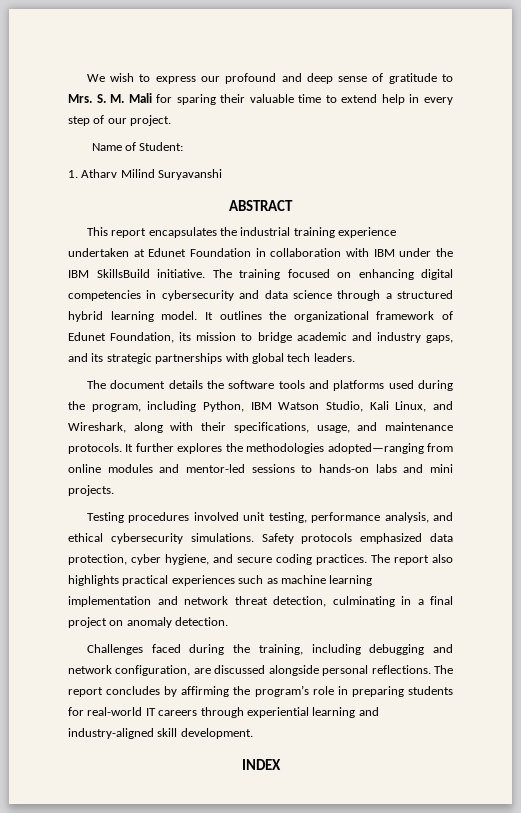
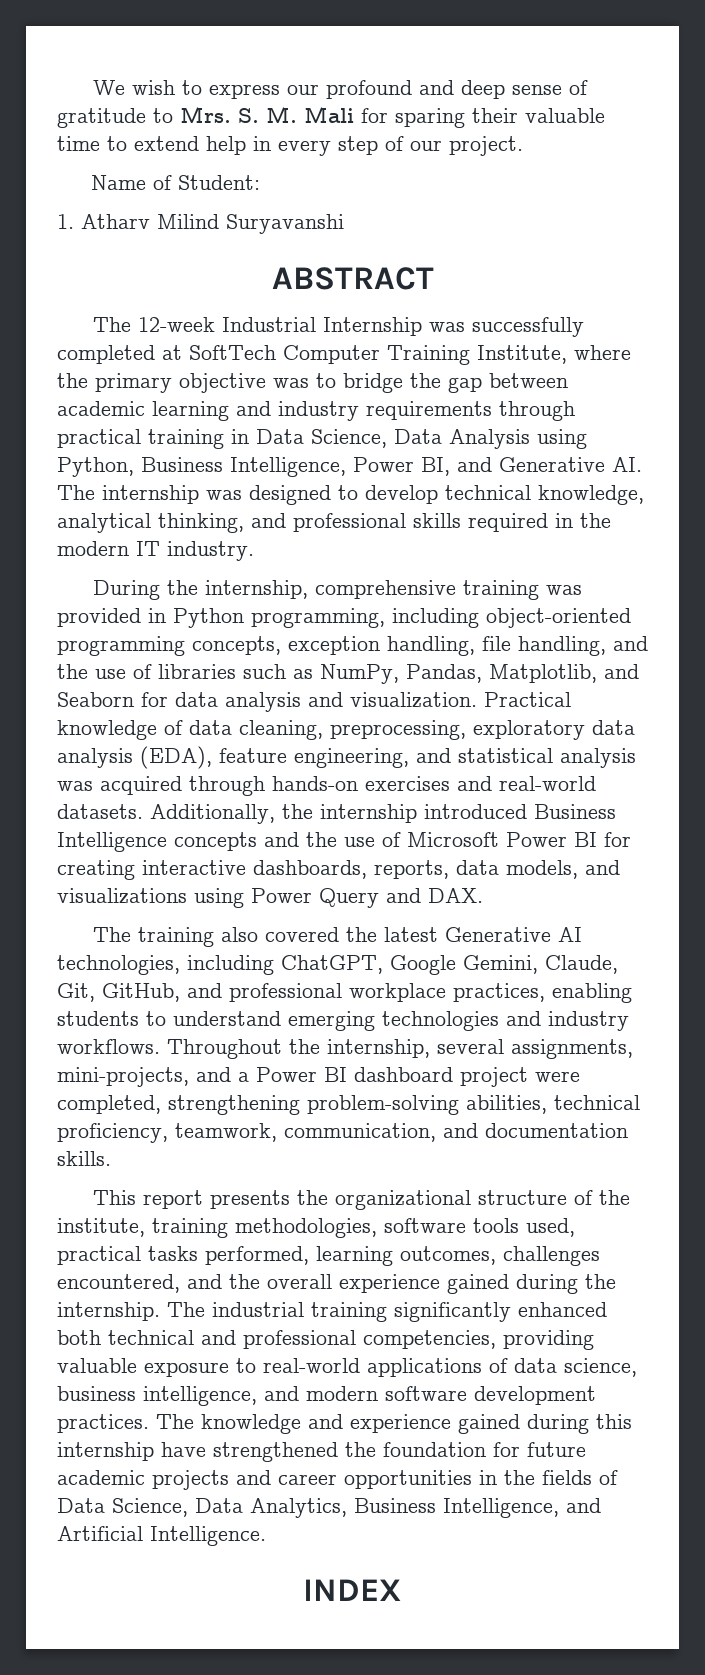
[86,227,397,238] [68,248,454,257] [68,269,453,280] [68,290,453,301] [68,311,453,322] [68,332,453,343] [68,353,355,364] [86,380,454,391] [68,401,453,412] [68,422,453,433] [68,443,453,454] [68,464,454,473] [68,485,114,496] [86,512,453,523] [68,533,453,544] [68,554,453,565] [68,575,373,586] [68,596,453,607] [68,617,229,628] [86,644,453,655] [68,665,453,676] [68,685,453,697] [68,707,379,718] [68,728,253,739] This report encapsulates the industrial training experience undertaken at Edunet Foundation in collaboration with IBM under the IBM SkillsBuild initiative. The training focused on enhancing digital competencies in cybersecurity and data science through a structured hybrid learning model. It outlines the organizational framework of Edunet Foundation, its mission to bridge academic and industry gaps, and its strategic partnerships with global tech leaders. // The document details the software tools and platforms used during the program, including Python, IBM Watson Studio, Kali Linux, and Wireshark, along with their specifications, usage, and maintenance protocols. It further explores the methodologies adopted—ranging from online modules and mentor-led sessions to hands-on labs and mini projects. // Testing procedures involved unit testing, performance analysis, and ethical cybersecurity simulations. Safety protocols emphasized data protection, cyber hygiene, and secure coding practices. The report also highlights practical experiences such as machine learning implementation and network threat detection, culminating in a final project on anomaly detection. // Challenges faced during the training, including debugging and network configuration, are discussed alongside personal reflections. The report concludes by affirming the program’s role in preparing students for real-world IT careers through experiential learning and industry-aligned skill development. -> [93,317,585,337] [57,345,631,365] [57,373,568,393] [57,401,575,421] [57,429,587,449] [57,457,642,477] [57,485,644,505] [57,513,611,533] [57,541,254,561] [93,580,583,600] [57,608,631,628] [57,636,648,656] [57,664,639,684] [57,692,571,712] [57,720,635,740] [57,746,636,769] [57,776,596,796] [57,804,616,824] [57,832,631,852] [57,860,620,880] [57,888,483,908] [93,927,583,947] [57,955,618,975] [57,983,632,1003] [57,1011,629,1031] [57,1039,633,1059] [57,1067,580,1087] [57,1095,640,1115] [57,1123,628,1143] [57,1151,111,1166] [93,1190,631,1210] [57,1218,575,1238] [57,1246,600,1266] [57,1274,616,1294] [57,1302,607,1322] [57,1330,594,1350] [57,1358,637,1377] [57,1386,596,1406] [57,1414,632,1434] [57,1442,586,1462] [57,1470,618,1490] [57,1498,601,1518] [57,1526,266,1546] The 12-week Industrial Internship was successfully completed at SoftTech Computer Training Institute, where the primary objective was to bridge the gap between academic learning and industry requirements through practical training in Data Science, Data Analysis using Python, Business Intelligence, Power BI, and Generative AI. The internship was designed to develop technical knowledge, analytical thinking, and professional skills required in the modern IT industry. // During the internship, comprehensive training was provided in Python programming, including object-oriented programming concepts, exception handling, file handling, and the use of libraries such as NumPy, Pandas, Matplotlib, and Seaborn for data analysis and visualization. Practical knowledge of data cleaning, preprocessing, exploratory data analysis (EDA), feature engineering, and statistical analysis was acquired through hands-on exercises and real-world datasets. Additionally, the internship introduced Business Intelligence concepts and the use of Microsoft Power BI for creating interactive dashboards, reports, data models, and visualizations using Power Query and DAX. // The training also covered the latest Generative AI technologies, including ChatGPT, Google Gemini, Claude, Git, GitHub, and professional workplace practices, enabling students to understand emerging technologies and industry workflows. Throughout the internship, several assignments, mini-projects, and a Power BI dashboard project were completed, strengthening problem-solving abilities, technical proficiency, teamwork, communication, and documentation skills. // This report presents the organizational structure of the institute, training methodologies, software tools used, practical tasks performed, learning outcomes, challenges encountered, and the overall experience gained during the internship. The industrial training significantly enhanced both technical and professional competencies, providing valuable exposure to real-world applications of data science, business intelligence, and modern software development practices. The knowledge and experience gained during this internship have strengthened the foundation for future academic projects and career opportunities in the fields of Data Science, Data Analytics, Business Intelligence, and Artificial Intelligence.

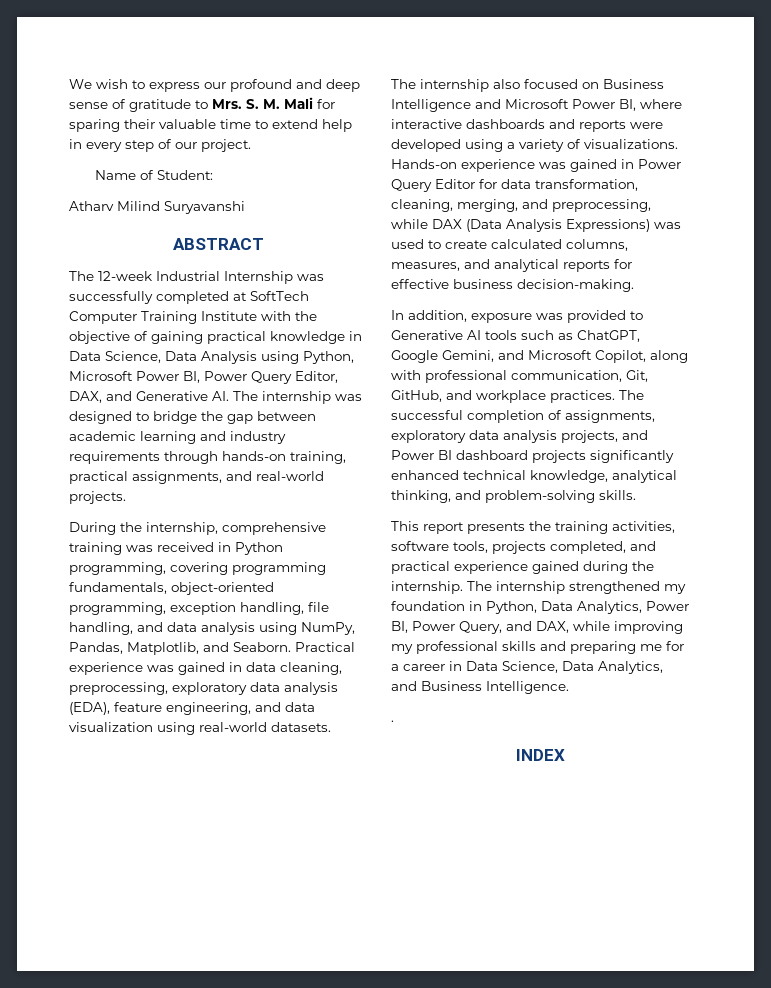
[57,214,74,229] 1. -> (214, 175) none
[477,345,631,364] [57,373,309,393] Institute, where the primary objective was -> [201,311,317,321] [69,331,362,344] [69,351,354,364] [69,371,338,384] [69,391,362,404] [69,411,132,424] Institute with the objective of gaining practical knowledge in Data Science, Data Analysis using Python, Microsoft Power BI, Power Query Editor, DAX, and Generative AI. The internship was designed
[57,429,587,449] [57,457,642,477] [57,485,644,505] [57,513,611,533] [57,541,254,561] practical training in Data Science, Data Analysis using Python, Business Intelligence, Power BI, and Generative AI. The internship was designed to develop technical knowledge, analytical thinking, and professional skills required in the modern IT industry. -> [222,451,346,464] [69,471,324,484] [69,491,126,504] hands-on training, practical assignments, and real-world projects.
[57,608,141,627] provided -> [157,542,214,552] received
[392,608,631,628] [57,636,281,656] including object-oriented programming concepts, -> [170,562,326,575] [69,582,274,595] [69,602,166,615] covering programming fundamentals, object-oriented programming,
[57,664,639,684] [57,692,571,712] [57,720,183,740] the use of libraries such as NumPy, Pandas, Matplotlib, and Seaborn for data analysis and visualization. Practical knowledge of -> [167,622,355,635] [69,642,355,655] [69,662,242,675] data analysis using NumPy, Pandas, Matplotlib, and Seaborn. Practical experience was gained in
[458,748,636,768] [57,776,596,796] [57,804,616,824] [57,832,631,852] [57,860,620,880] [57,888,483,908] [93,927,583,947] [57,955,618,975] [57,983,632,1003] [57,1011,629,1031] [57,1039,633,1059] [57,1067,580,1087] [57,1095,640,1115] [57,1123,628,1143] statistical analysis was acquired through hands-on exercises and real-world datasets. Additionally, the internship introduced Business Intelligence concepts and the use of Microsoft Power BI for creating interactive dashboards, reports, data models, and visualizations using Power Query and DAX. // The training also covered the latest Generative AI technologies, including ChatGPT, Google Gemini, Claude, Git, GitHub, and professional workplace practices, enabling students to understand emerging technologies and industry workflows. Throughout the internship, several assignments, mini-projects, and a Power BI dashboard project were completed, strengthening problem-solving abilities, technical proficiency, teamwork, communication, and documentation -> [285,702,315,712] [69,722,331,735] [391,79,664,92] [391,99,682,112] [391,119,663,132] [391,139,678,152] [391,159,681,172] [391,179,638,192] [391,199,651,212] [391,219,681,232] [391,239,628,251] [391,259,632,272] [391,279,634,292] [391,310,643,323] [391,330,640,342] [391,350,688,363] [391,370,648,383] [391,390,644,403] [391,410,655,423] [391,430,648,443] [391,450,674,463] [391,470,677,483] [391,490,595,503] data visualization using real-world datasets. // The internship also focused on Business Intelligence and Microsoft Power BI, where interactive dashboards and reports were developed using a variety of visualizations. Hands-on experience was gained in Power Query Editor for data transformation, cleaning, merging, and preprocessing, while DAX (Data Analysis Expressions) was used to create calculated columns, measures, and analytical reports for effective business decision-making. // In addition, exposure was provided to Generative AI tools such as ChatGPT, Google Gemini, and Microsoft Copilot, along with professional communication, Git, GitHub, and workplace practices. The successful completion of assignments, exploratory data analysis projects, and Power BI dashboard projects significantly enhanced technical knowledge, analytical thinking, and problem-solving
[335,1190,631,1210] [57,1218,575,1238] [57,1246,600,1266] [57,1274,332,1293] organizational structure of the institute, training methodologies, software tools used, practical tasks performed, learning outcomes, challenges encountered, and the overall -> [555,521,675,534] [391,541,656,554] [391,561,450,574] training activities, software tools, projects completed, and practical
[212,1302,607,1322] [57,1330,594,1350] [57,1358,637,1377] [57,1386,596,1406] [57,1414,632,1434] [57,1442,586,1462] [57,1470,618,1490] [57,1498,601,1518] [57,1526,143,1541] industrial training significantly enhanced both technical and professional competencies, providing valuable exposure to real-world applications of data science, business intelligence, and modern software development practices. The knowledge and experience gained during this internship have strengthened the foundation for future academic projects and career opportunities in the fields of Data Science, Data Analytics, Business Intelligence, and Artificial -> [496,581,686,594] [391,601,689,614] [391,621,683,634] [391,641,684,654] [391,661,663,674] [391,681,482,691] internship strengthened my foundation in Python, Data Analytics, Power BI, Power Query, and DAX, while improving my professional skills and preparing me for a career in Data Science, Data Analytics, and Business
(266, 1536) none -> [391,720,394,722] // .

